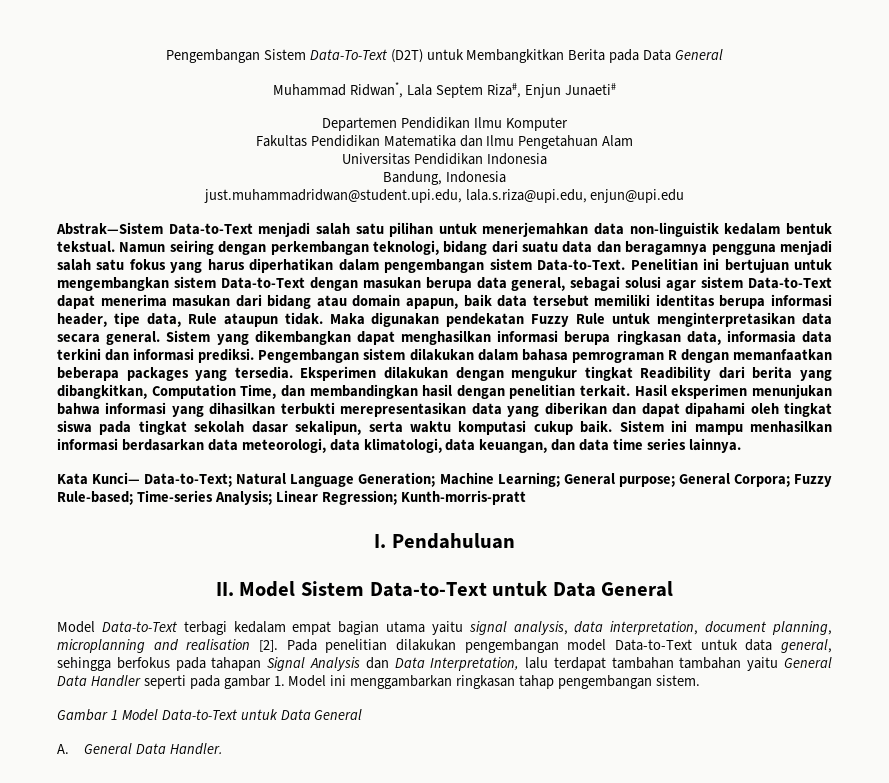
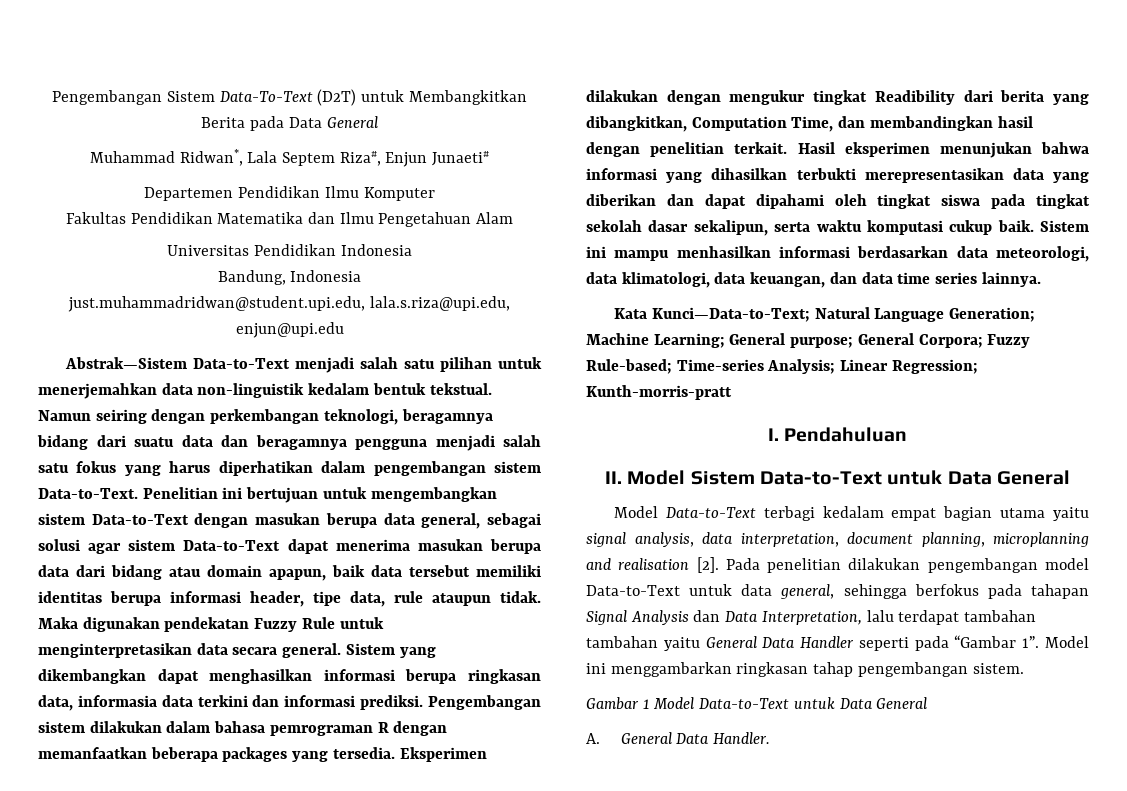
(439, 247) none -> [401,409,493,424] beragamnya
(231, 301) none -> [490,539,541,554] [38,565,69,577] berupa data
[187,313,217,324] Rule -> [394,591,423,603] rule
[92,472,233,487] Kunci— Data-to-Text; -> [651,307,810,322] Kunci—Data-to-Text;
[223,675,285,689] gambar 1. -> [954,635,1040,648] “Gambar 1”.

